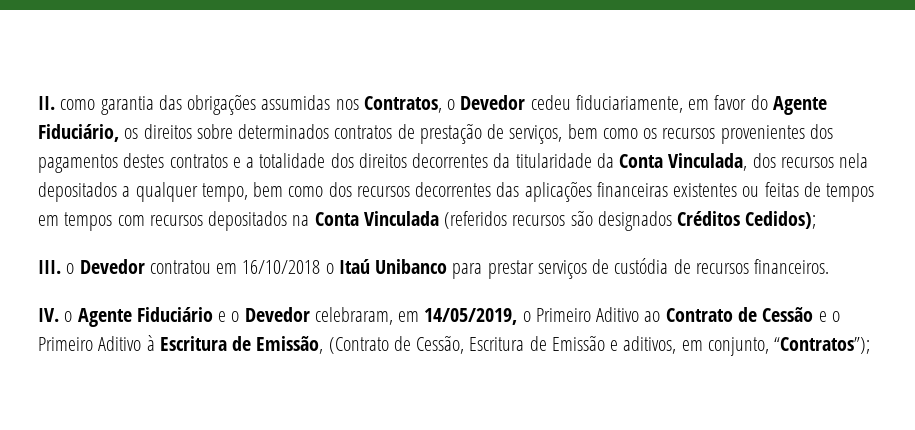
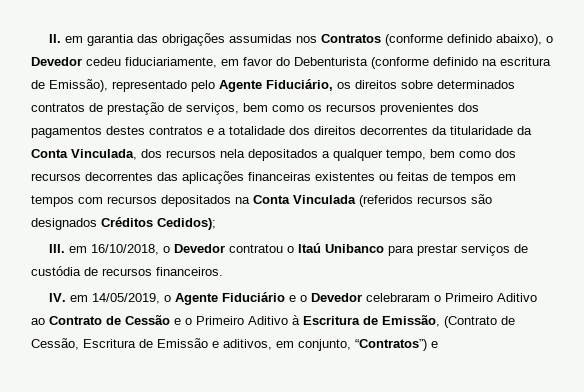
[60,99,96,110] como -> [64,36,83,43] em
[363,96,442,113] Contratos, -> [320,34,542,46] Contratos (conforme definido abaixo),
(768, 102) none -> [294,57,551,69] [31,79,215,92] Debenturista (conforme definido na escritura de Emissão), representado pelo
(61, 267) none -> [68,244,159,255] em 16/10/2018,
[216,260,321,274] em 16/10/2018 -> (283, 248) none
(59, 315) none -> [69,293,160,304] em 14/05/2019,
[314,307,518,325] celebraram, em 14/05/2019, -> [365,293,430,302] celebraram
[774,337,871,354] “Contratos”); -> [355,339,438,351] “Contratos”) e

